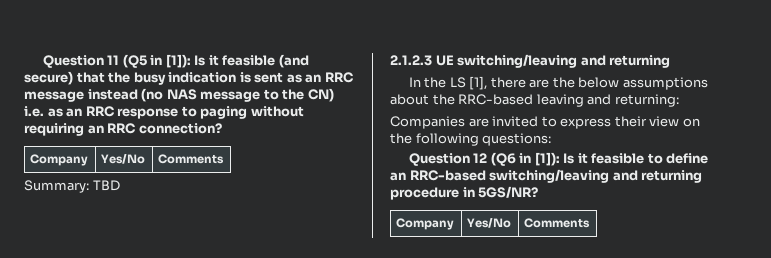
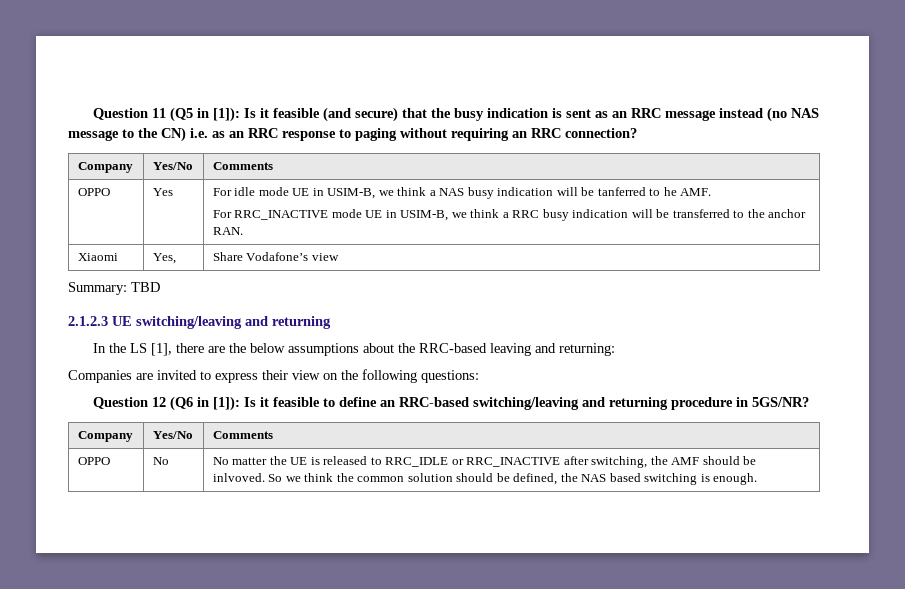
(225, 159) none -> [77,188,110,196] [152,188,173,196] [212,187,712,199] [212,209,807,221] [212,227,243,235] [77,253,118,261] [152,253,176,264] [212,252,339,261] // OPPO | Yes | For idle mode UE in USIM-B, we think a NAS busy indication will be tanferred to he AMF. // For RRC_INACTIVE mode UE in USIM-B, we think a RRC busy indication will be transferred to the anchor RAN. // Xiaomi | Yes, | Share Vodafone’s view
(591, 223) none -> [77,457,110,465] [152,457,169,465] [212,456,757,468] [212,473,758,485] // OPPO | No | No matter the UE is released to RRC_IDLE or RRC_INACTIVE after switching, the AMF should be inlvoved. So we think the common solution should be defined, the NAS based switching is enough.

